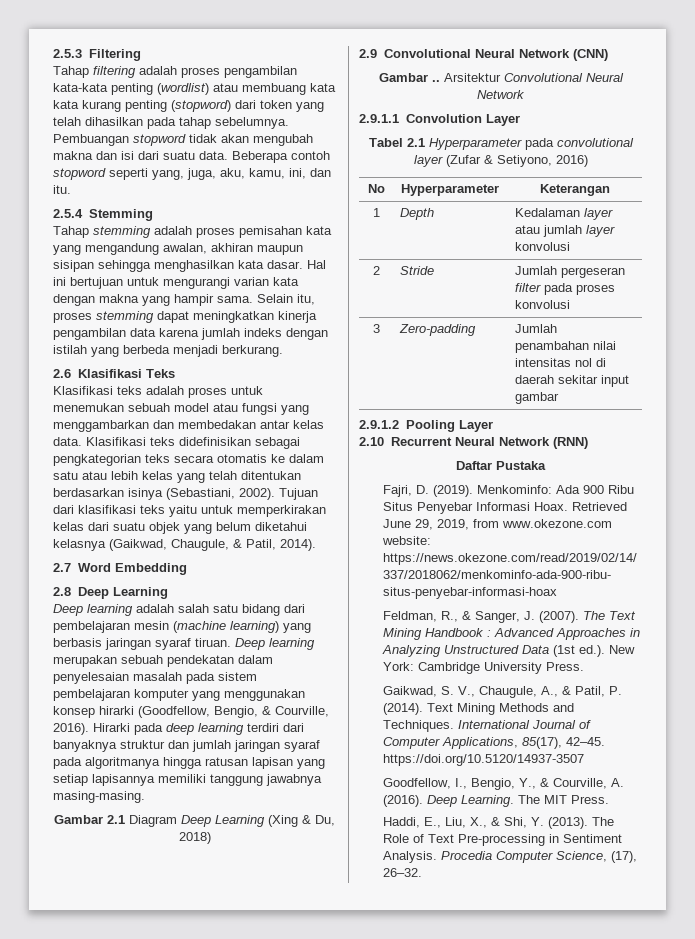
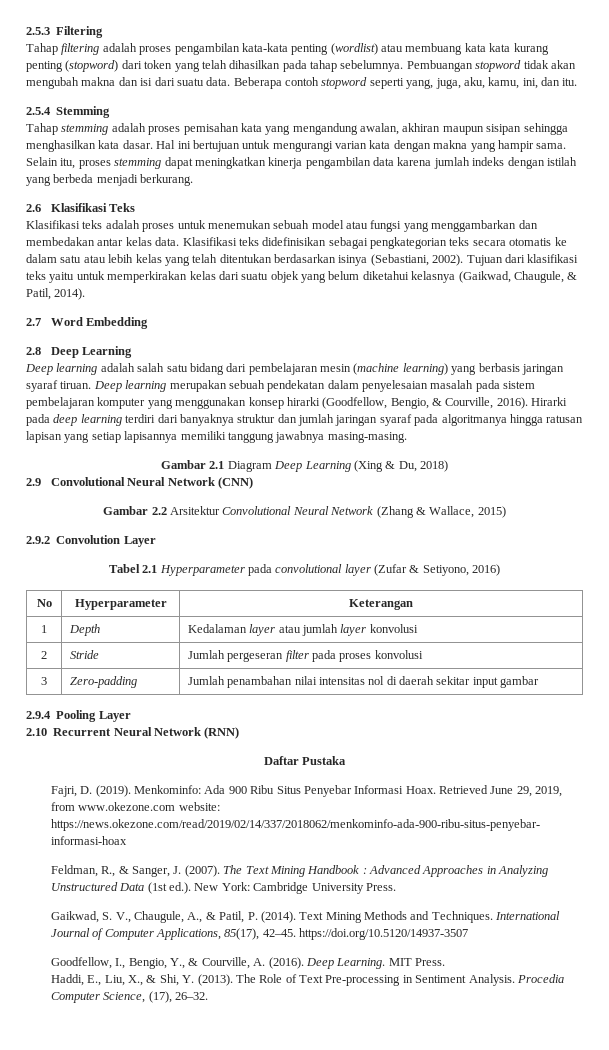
[431,80,440,82] .. -> [151,507,167,515] 2.2
[359,114,399,123] // 2.9.1.1 -> [376,506,506,518] [26,536,50,544] (Zhang & Wallace, 2015) // 2.9.2
[359,420,399,429] 2.9.1.2 -> [26,711,51,719] 2.9.4
[518,795,541,804] The -> (386, 963) none

